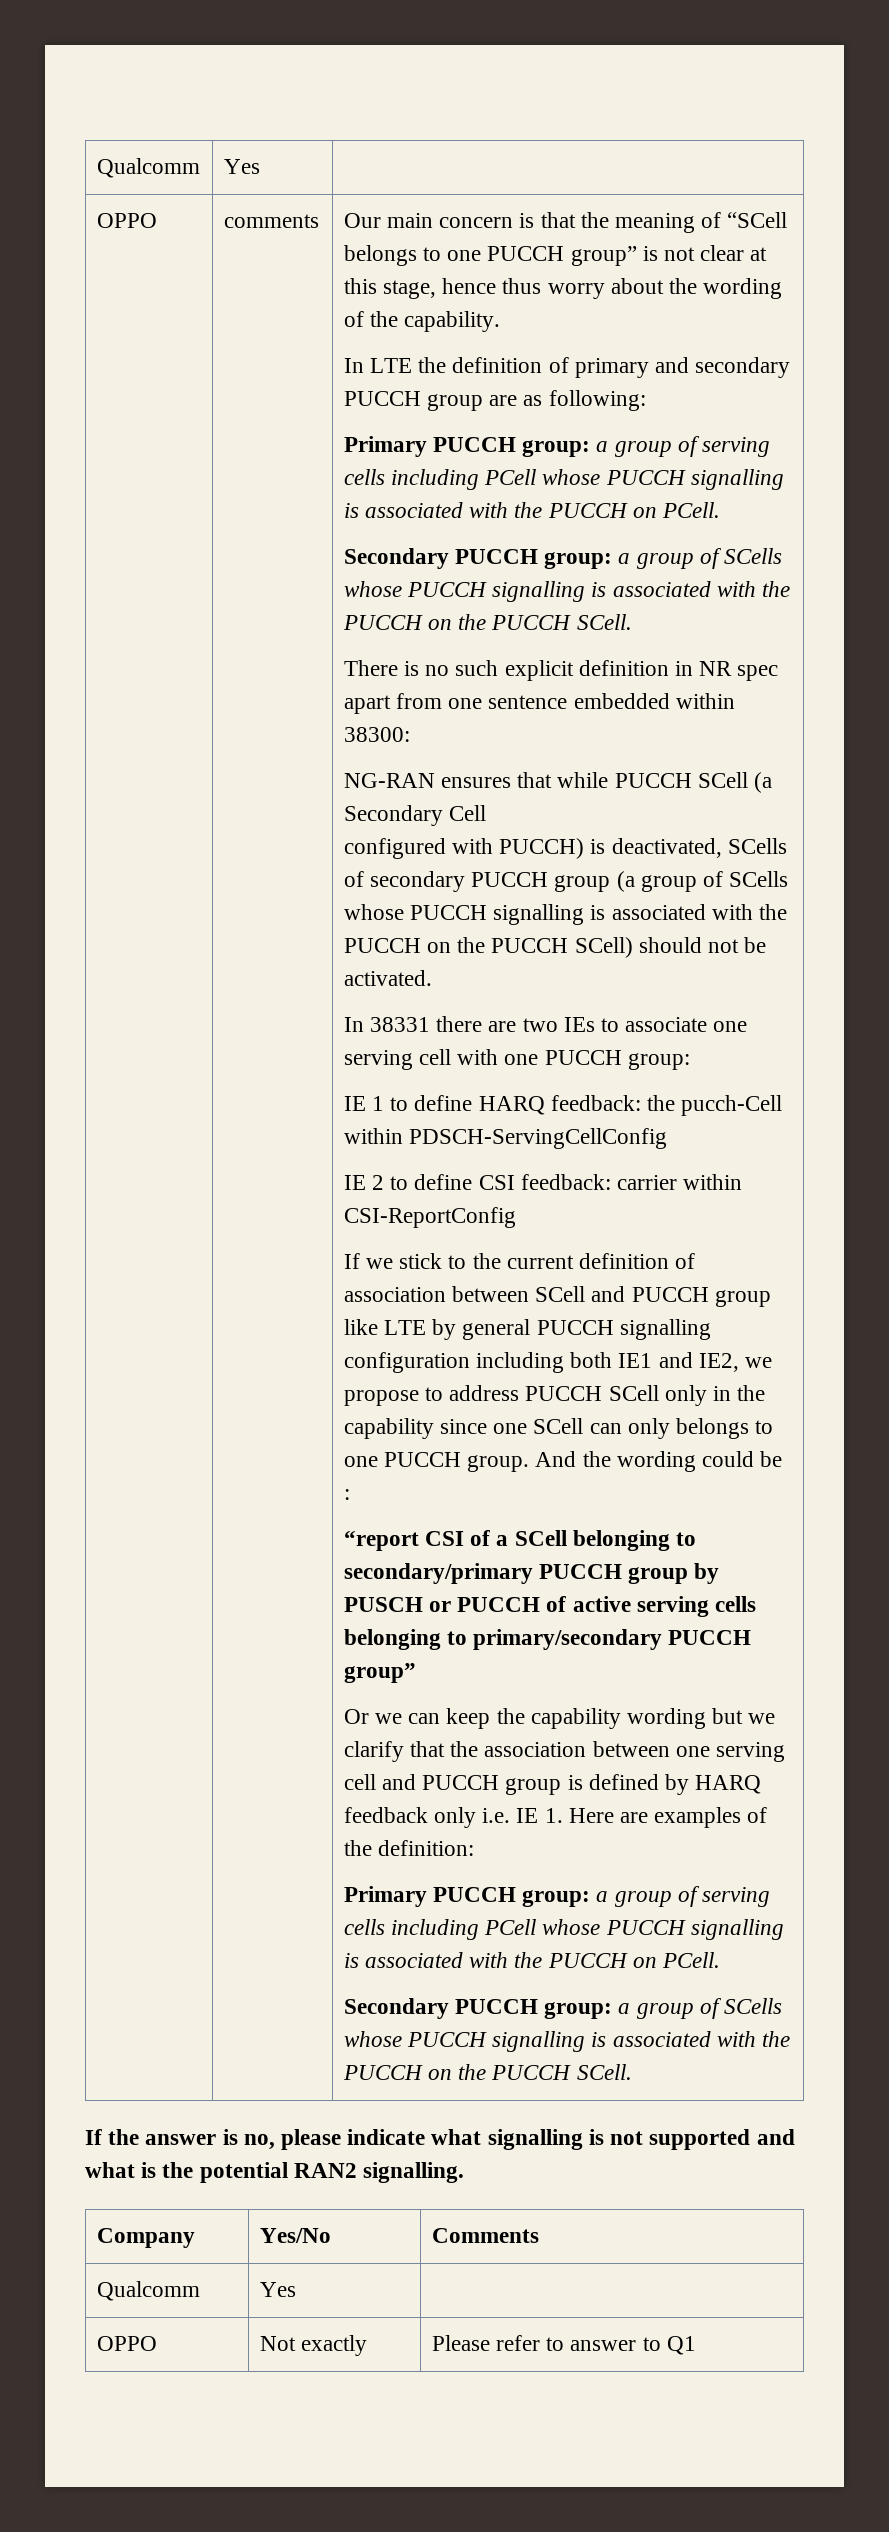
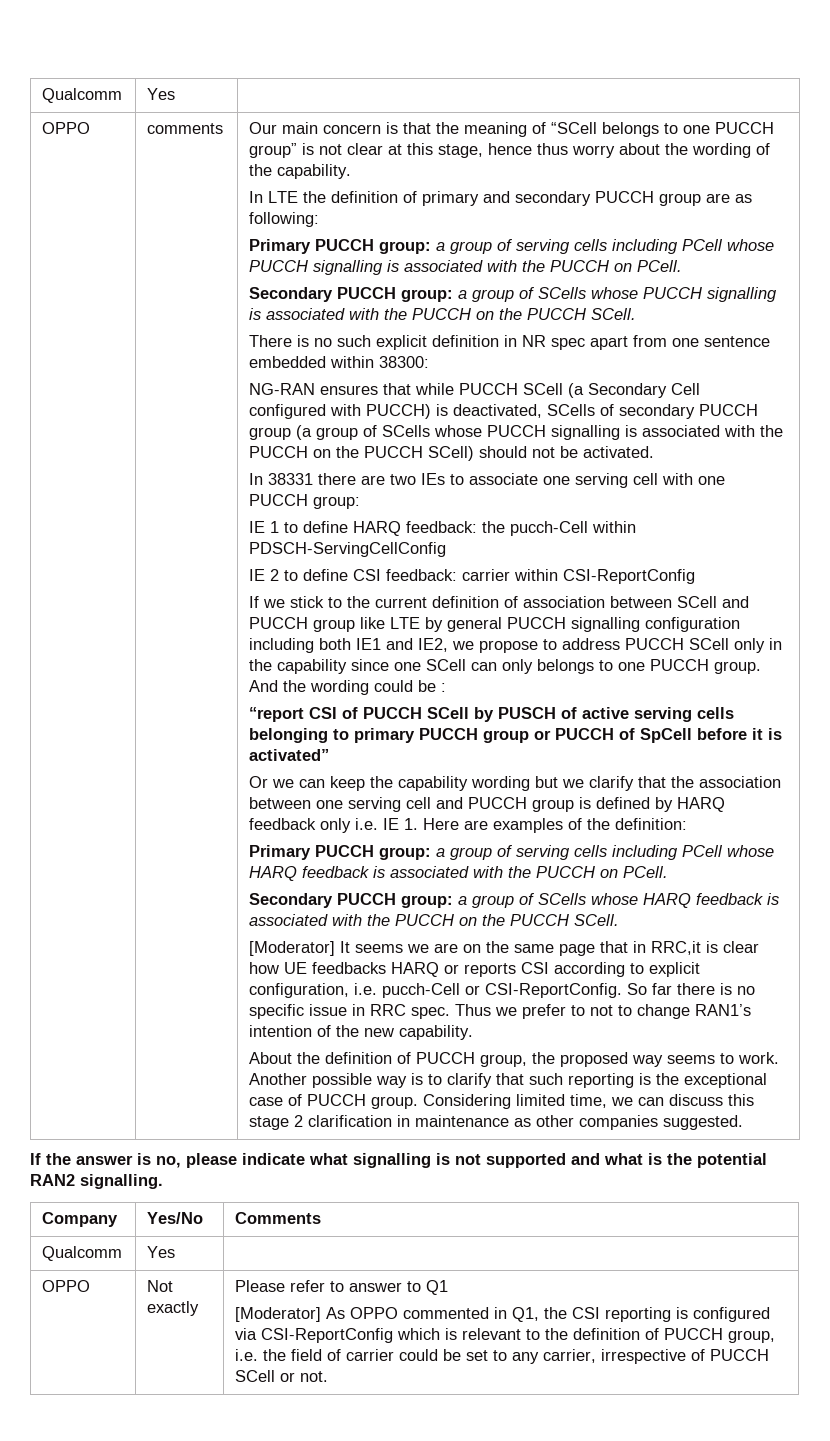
[496,1530,697,1551] [343,1563,720,1584] [343,1597,541,1612] a SCell belonging to secondary/primary PUCCH group by PUSCH or PUCCH -> [363,707,557,722] PUCCH SCell by PUSCH
[473,1629,752,1650] [343,1663,416,1683] primary/secondary PUCCH group” -> [354,728,783,743] [249,749,330,761] primary PUCCH group or PUCCH of SpCell before it is activated”
[605,1919,784,1940] PUCCH signalling -> [249,866,370,881] HARQ feedback
[406,2031,791,2052] [342,2064,632,2080] PUCCH signalling is associated with the PUCCH on the PUCCH SCell. -> [643,893,780,908] [249,914,620,926] [249,941,760,956] [249,962,701,977] [249,983,756,998] [249,1004,752,1019] [249,1025,474,1040] [249,1052,780,1067] [249,1073,768,1088] [249,1094,755,1109] [249,1115,744,1130] HARQ feedback is associated with the PUCCH on the PUCCH SCell. // [Moderator] It seems we are on the same page that in RRC,it is clear how UE feedbacks HARQ or reports CSI according to explicit configuration, i.e. pucch-Cell or CSI-ReportConfig. So far there is no specific issue in RRC spec. Thus we prefer to not to change RAN1’s intention of the new capability. // About the definition of PUCCH group, the proposed way seems to work. Another possible way is to clarify that such reporting is the exceptional case of PUCCH group. Considering limited time, we can discuss this stage 2 clarification in maintenance as other companies suggested.
(696, 2345) none -> [235,1307,771,1322] [235,1328,776,1343] [235,1349,770,1364] [235,1370,329,1382] // [Moderator] As OPPO commented in Q1, the CSI reporting is configured via CSI-ReportConfig which is relevant to the definition of PUCCH group, i.e. the field of carrier could be set to any carrier, irrespective of PUCCH SCell or not.

